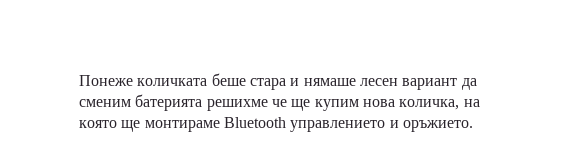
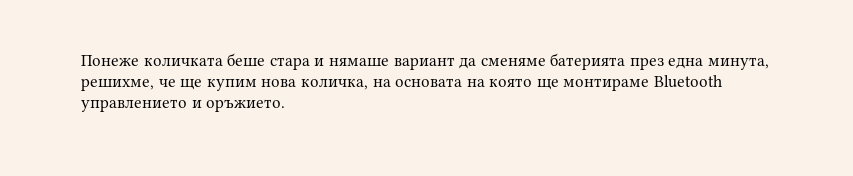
[359,78,398,86] лесен -> (389, 62) none
[79,94,268,111] сменим батерията решихме -> [480,53,770,70] [81,78,154,91] сменяме батерията през една минута, решихме,
(480, 103) none -> [395,78,485,87] основата на

